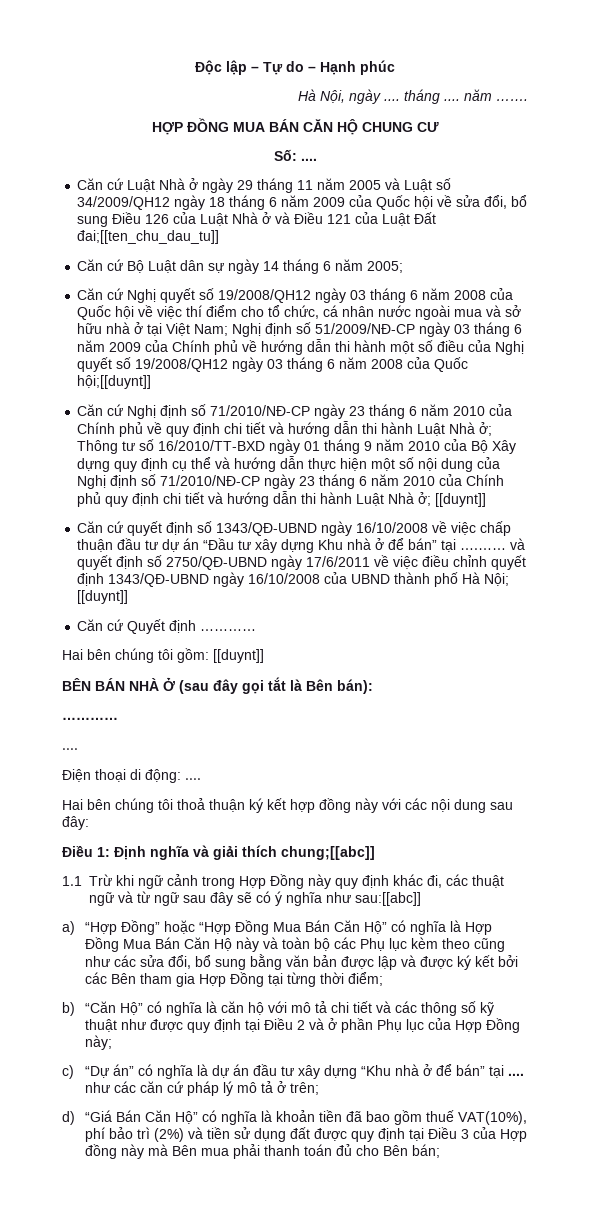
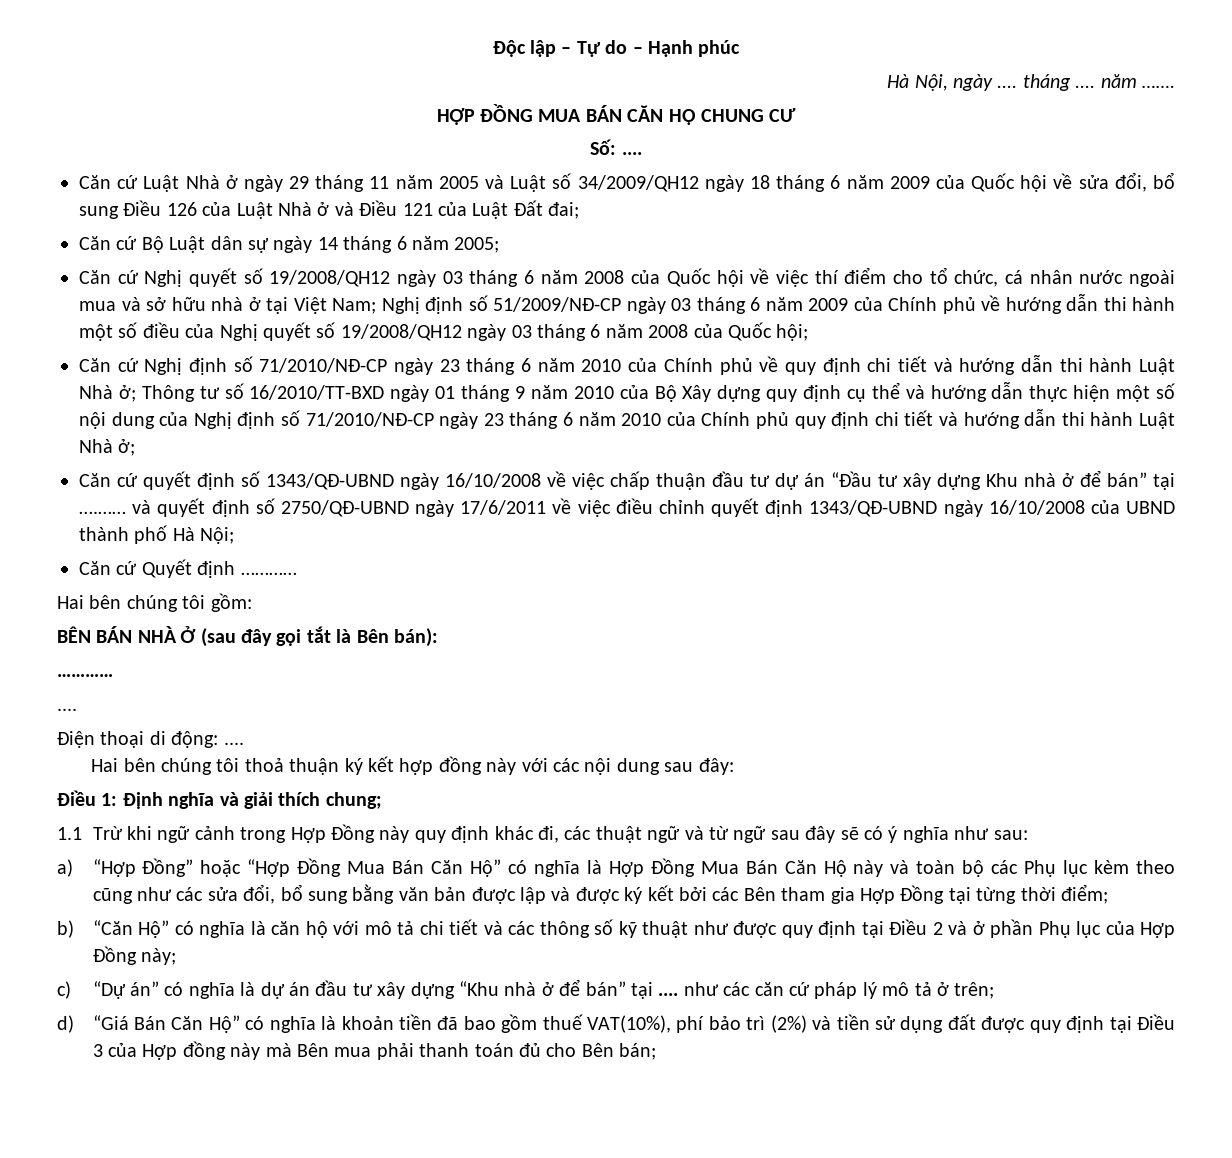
[77,230,220,244] đai;[[ten_chu_dau_tu]] -> [548,202,580,219] đai;
[77,375,152,389] hội;[[duynt]] -> [776,324,809,341] hội;
[435,493,487,507] [[duynt]] -> (136, 447) none
[77,590,129,604] [[duynt]] -> (235, 535) none
[213,649,264,663] [[duynt]] -> (252, 602) none
[281,846,375,860] chung;[[abc]] -> [325,792,382,809] chung;
[355,892,421,906] sau:[[abc]] -> [993,830,1028,840] sau:

